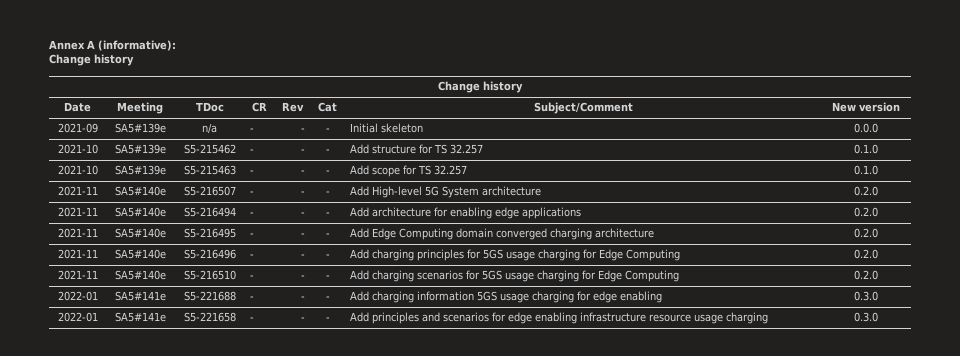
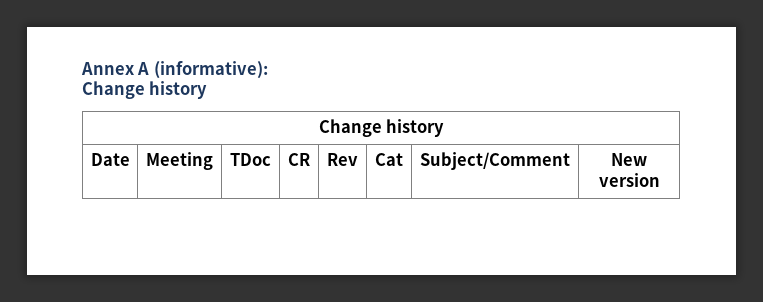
[57,123,98,133] [114,123,166,133] [202,123,217,134] [249,128,254,132] [301,128,306,132] [325,128,330,132] [349,123,423,133] [854,123,878,133] [57,144,98,154] [114,144,166,154] [183,144,236,154] [249,149,254,153] [301,149,306,153] [325,149,330,153] [349,144,483,154] [854,144,878,154] [57,165,98,175] [114,165,166,175] [183,165,236,175] [249,170,254,174] [301,170,306,174] [325,170,330,174] [349,165,467,177] [854,165,878,175] [57,186,98,196] [114,186,166,196] [183,186,236,196] [249,191,254,195] [301,191,306,195] [325,191,330,195] [349,186,541,198] [854,186,878,196] [57,207,98,217] [114,207,166,217] [183,207,236,217] [249,212,254,216] [301,212,306,216] [325,212,330,216] [349,207,581,219] [854,207,878,217] [57,228,98,238] [114,228,166,238] [183,228,236,238] [249,233,254,237] [301,233,306,237] [325,233,330,237] [349,228,654,240] [854,228,878,238] [57,249,98,259] [114,249,166,259] [183,249,236,259] [249,254,254,258] [301,254,306,258] [325,254,330,258] [349,249,680,261] [854,249,878,259] [57,270,98,280] [114,270,166,280] [183,270,236,280] [249,275,254,279] [301,275,306,279] [325,275,330,279] [349,270,679,282] [854,270,878,280] [57,291,98,301] [114,291,166,301] [183,291,236,301] [249,296,254,300] [301,296,306,300] [325,296,330,300] [349,291,662,303] [854,291,878,301] [57,312,98,322] [114,312,166,322] [183,312,236,322] [249,317,254,321] [301,317,306,321] [325,317,330,321] [349,312,768,324] [854,312,878,322] // 2021-09 | SA5#139e | n/a | - | - | - | Initial skeleton | 0.0.0 // 2021-10 | SA5#139e | S5-215462 | - | - | - | Add structure for TS 32.257 | 0.1.0 // 2021-10 | SA5#139e | S5-215463 | - | - | - | Add scope for TS 32.257 | 0.1.0 // 2021-11 | SA5#140e | S5-216507 | - | - | - | Add High-level 5G System architecture | 0.2.0 // 2021-11 | SA5#140e | S5-216494 | - | - | - | Add architecture for enabling edge applications | 0.2.0 // 2021-11 | SA5#140e | S5-216495 | - | - | - | Add Edge Computing domain converged charging architecture | 0.2.0 // 2021-11 | SA5#140e | S5-216496 | - | - | - | Add charging principles for 5GS usage charging for Edge Computing | 0.2.0 // 2021-11 | SA5#140e | S5-216510 | - | - | - | Add charging scenarios for 5GS usage charging for Edge Computing | 0.2.0 // 2022-01 | SA5#141e | S5-221688 | - | - | - | Add charging information 5GS usage charging for edge enabling | 0.3.0 // 2022-01 | SA5#141e | S5-221658 | - | - | - | Add principles and scenarios for edge enabling infrastructure resource usage charging | 0.3.0 -> (660, 180) none

